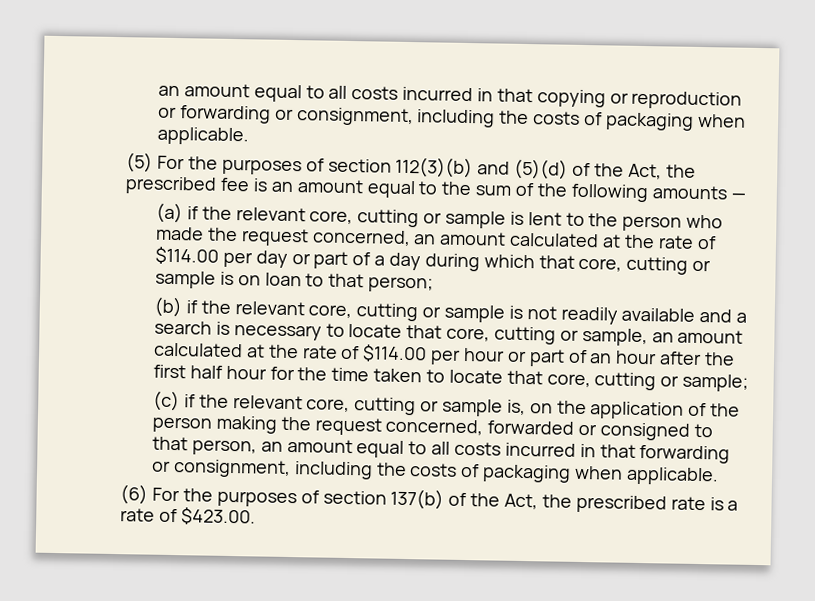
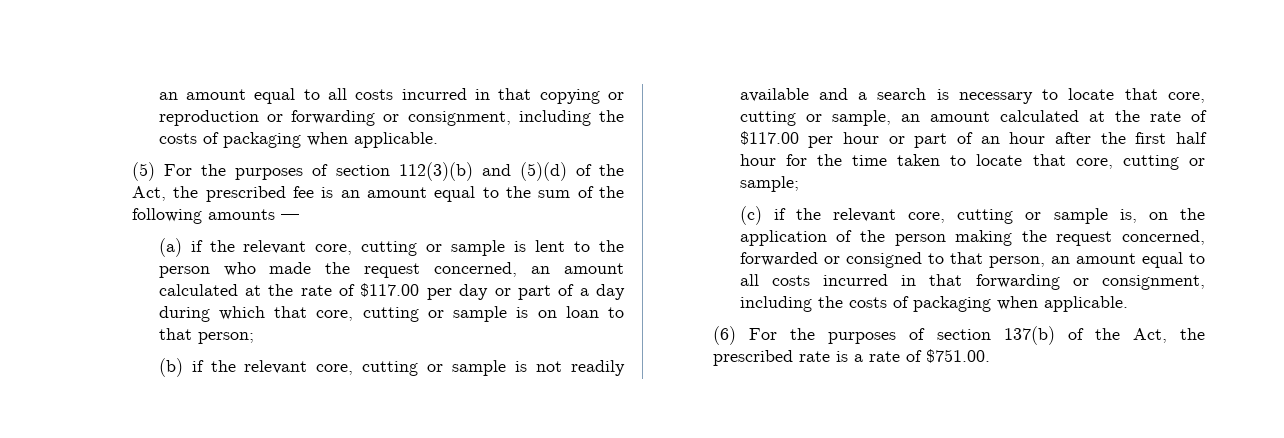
[154,246,219,265] $114.00 -> [360,283,420,297] $117.00
[362,344,428,363] $114.00 -> [739,131,799,145] $117.00
[181,507,257,526] $423.00. -> [926,349,991,363] $751.00.

